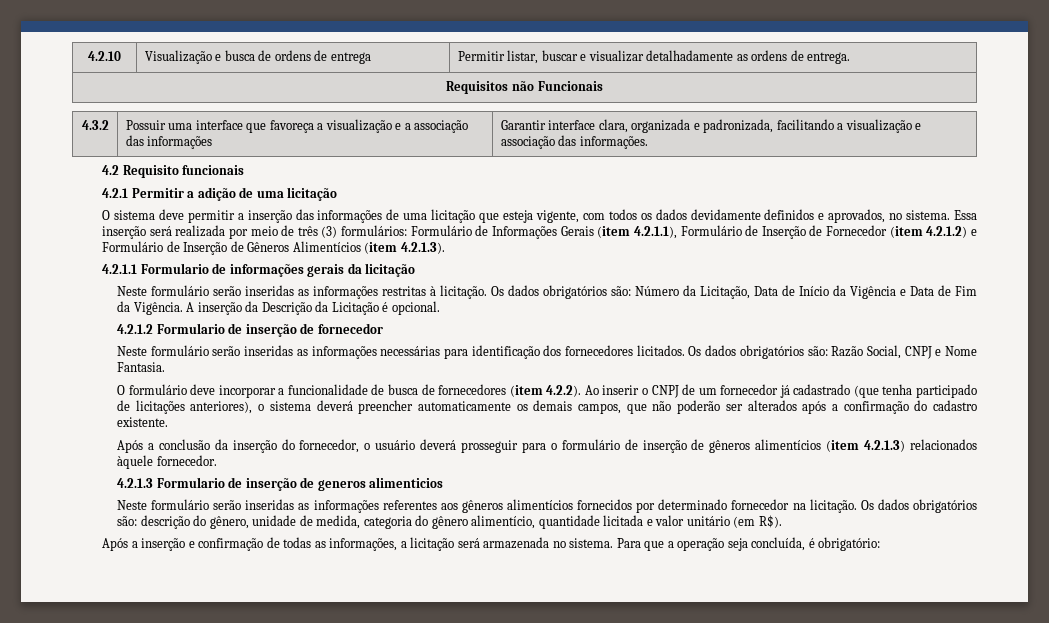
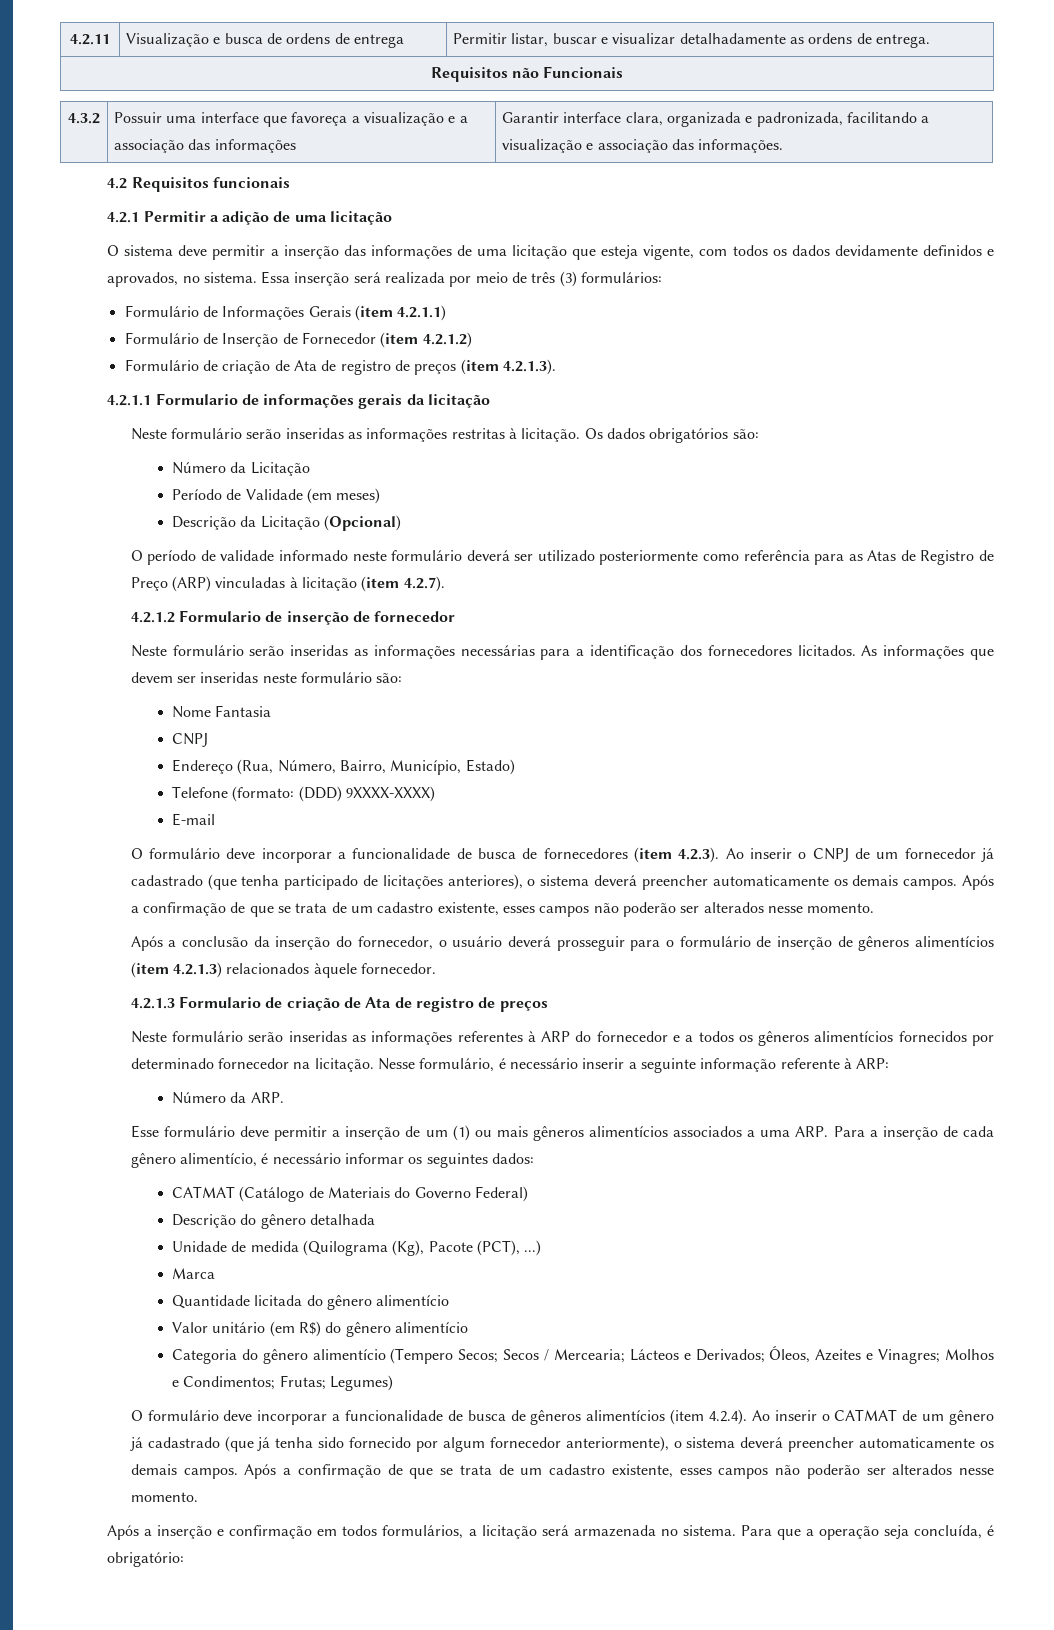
[88,51,121,61] 4.2.10 -> [70,34,110,45] 4.2.11
[122,165,179,178] Requisito -> [131,177,209,192] Requisitos
(408, 230) none -> (663, 277) //
[633,226,677,239] 4.2.1.1), -> [397,305,447,321] 4.2.1.1) //
[970,229,977,236] [102,241,361,255] e Formulário de Inserção de Gêneros Alimentícios -> [124,359,457,375] // Formulário de criação de Ata de registro de preços
[635,285,978,299] [117,301,440,315] Número da Licitação, Data de Início da Vigência e Data de Fim da Vigência. A inserção da Descrição da Licitação é opcional. -> [171,462,310,476] [171,488,381,504] [171,515,401,531] [130,550,994,565] [130,576,445,592] // Número da Licitação // Período de Validade (em meses) // Descrição da Licitação (Opcional) // O período de validade informado neste formulário deverá ser utilizado posteriormente como referência para as Atas de Registro de Preço (ARP) vinculadas à licitação (item 4.2.7).
(468, 353) none -> [576,649,585,656] a
[688,345,978,359] [117,362,166,372] Os dados obrigatórios são: Razão Social, CNPJ e Nome Fantasia. -> [861,645,995,660] [130,672,403,683] [171,705,272,718] [171,733,208,747] [171,759,515,775] [171,786,435,802] [171,813,215,826] As informações que devem ser inseridas neste formulário são: // Nome Fantasia // CNPJ // Endereço (Rua, Número, Bairro, Município, Estado) // Telefone (formato: (DDD) 9XXXX-XXXX) // E-mail
[546,385,582,397] 4.2.2). -> [678,847,720,863] 4.2.3).
[578,400,978,414] [117,417,169,427] campos, que não poderão ser alterados após a confirmação do cadastro existente. -> [903,875,995,890] [130,902,875,917] campos. Após a confirmação de que se trata de um cadastro existente, esses campos não poderão ser alterados nesse momento.
[245,477,444,491] inserção de generos alimenticios -> [286,997,548,1012] criação de Ata de registro de preços
[440,503,458,510] aos -> [527,1031,753,1042] à ARP do fornecedor e a todos os
[860,499,978,513] [117,515,782,529] Os dados obrigatórios são: descrição do gênero, unidade de medida, categoria do gênero alimentício, quantidade licitada e valor unitário (em R$). -> [378,1058,890,1073] [171,1092,284,1104] [130,1125,995,1141] [130,1153,535,1168] [171,1186,528,1202] [171,1214,375,1229] [171,1240,542,1256] [171,1268,215,1279] [171,1295,450,1310] [171,1321,468,1337] [171,1346,995,1364] [171,1375,393,1391] [130,1409,995,1425] [129,1436,994,1452] [130,1464,995,1479] [130,1492,198,1502] Nesse formulário, é necessário inserir a seguinte informação referente à ARP: // Número da ARP. // Esse formulário deve permitir a inserção de um (1) ou mais gêneros alimentícios associados a uma ARP. Para a inserção de cada gênero alimentício, é necessário informar os seguintes dados: // CATMAT (Catálogo de Materiais do Governo Federal) // Descrição do gênero detalhada // Unidade de medida (Quilograma (Kg), Pacote (PCT), ...) // Marca // Quantidade licitada do gênero alimentício // Valor unitário (em R$) do gênero alimentício // Categoria do gênero alimentício (Tempero Secos; Secos / Mercearia; Lácteos e Derivados; Óleos, Azeites e Vinagres; Molhos e Condimentos; Frutas; Legumes) // O formulário deve incorporar a funcionalidade de busca de gêneros alimentícios (item 4.2.4). Ao inserir o CATMAT de um gênero já cadastrado (que já tenha sido fornecido por algum fornecedor anteriormente), o sistema deverá preencher automaticamente os demais campos. Após a confirmação de que se trata de um cadastro existente, esses campos não poderão ser alterados nesse momento.
[266,537,398,551] de todas as informações, -> [317,1525,464,1539] em todos formulários,

